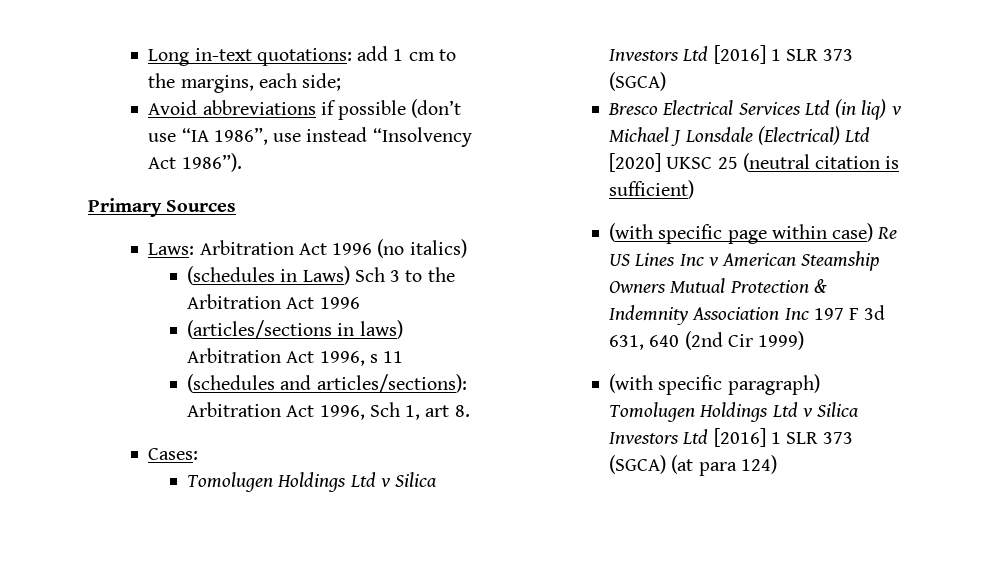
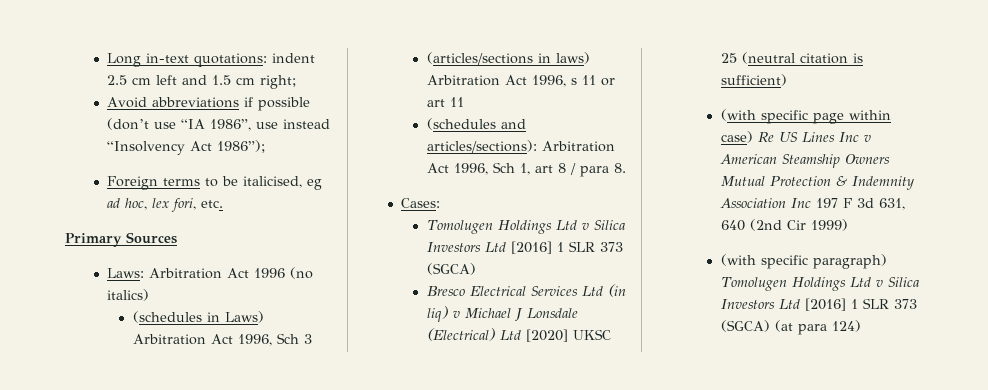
[357,46,456,61] [148,73,342,93] add 1 cm to the margins, each side; -> [271,53,315,63] [106,75,296,89] indent 2.5 cm left and 1.5 cm right;
[181,153,242,172] 1986”). -> [216,140,265,153] [106,176,322,190] [106,198,223,212] 1986”); // Foreign terms to be italicised, eg ad hoc, lex fori, etc.
(350, 275) none -> [132,334,272,346] Arbitration Act 1996,
[405,267,455,282] [187,294,360,309] to the Arbitration Act 1996 -> (312, 339) none
(404, 357) none -> [600,78,615,86] [426,97,464,107] or art 11
(450, 411) none -> [557,163,609,177] 8 / para

